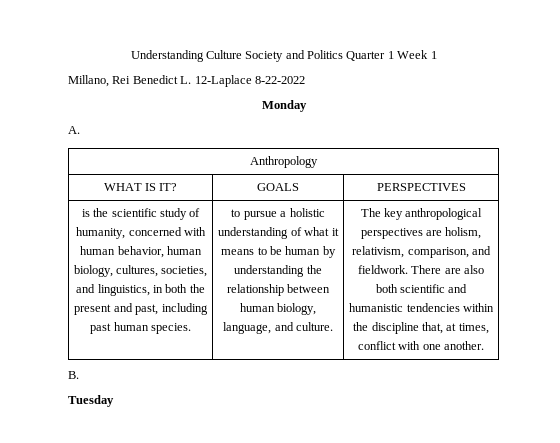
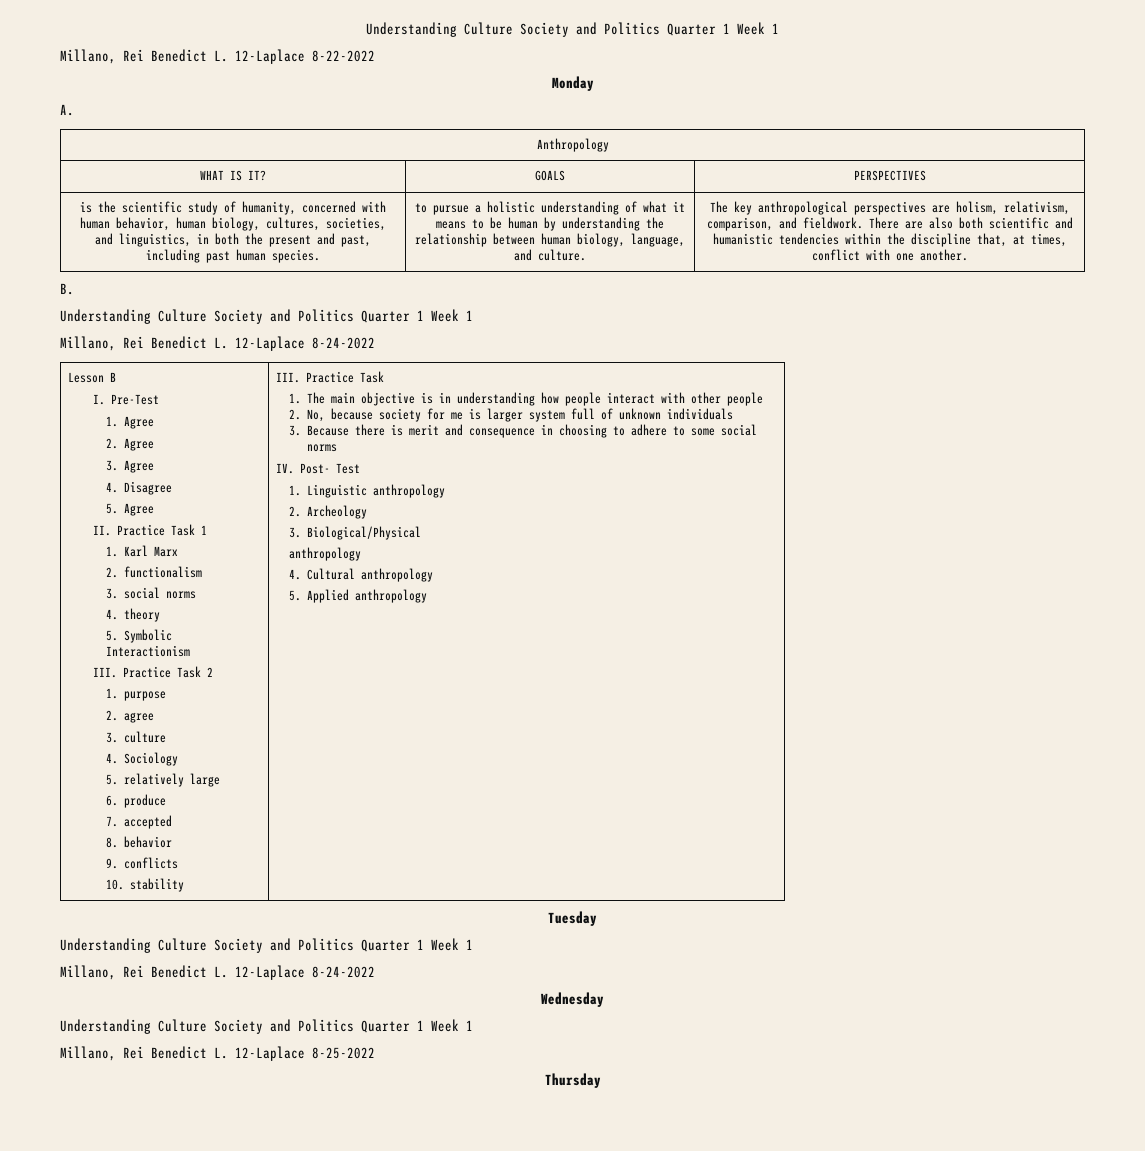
[68,395,114,407] Tuesday -> [60,309,473,324] [60,336,375,351] [68,372,117,383] [93,394,160,405] [106,416,155,429] [106,438,155,451] [106,460,155,473] [106,481,173,495] [106,503,155,516] [93,524,208,536] [106,545,179,557] [106,566,203,578] [106,587,197,599] [106,608,161,622] [106,629,173,643] [106,645,191,657] [93,666,214,678] [106,688,167,701] [106,710,155,723] [106,731,167,743] [106,752,179,766] [106,773,221,787] [106,794,167,808] [106,815,173,829] [106,836,173,848] [106,857,179,869] [106,878,185,892] [276,371,385,383] [288,392,764,406] [288,408,734,422] [288,424,758,438] [307,444,338,452] [276,463,361,474] [288,484,445,498] [288,505,367,519] [288,526,421,540] [288,547,361,561] [288,568,433,582] [288,589,427,603] [548,911,597,926] [60,938,473,953] [60,965,375,980] [541,992,604,1007] [60,1019,473,1034] [60,1046,375,1061] [544,1073,601,1088] Understanding Culture Society and Politics Quarter 1 Week 1 // Millano, Rei Benedict L. 12-Laplace 8-24-2022 // Lesson B // I. Pre-Test // 1. Agree // 2. Agree // 3. Agree // 4. Disagree // 5. Agree // II. Practice Task 1 // 1. Karl Marx // 2. functionalism // 3. social norms // 4. theory // 5. Symbolic Interactionism // III. Practice Task 2 // 1. purpose // 2. agree // 3. culture // 4. Sociology // 5. relatively large // 6. produce // 7. accepted // 8. behavior // 9. conflicts // 10. stability | III. Practice Task // 1. The main objective is in understanding how people interact with other people // 2. No, because society for me is larger system full of unknown individuals // 3. Because there is merit and consequence in choosing to adhere to some social norms // IV. Post- Test // 1. Linguistic anthropology // 2. Archeology // 3. Biological/Physical // anthropology // 4. Cultural anthropology // 5. Applied anthropology // Tuesday // Understanding Culture Society and Politics Quarter 1 Week 1 // Millano, Rei Benedict L. 12-Laplace 8-24-2022 // Wednesday // Understanding Culture Society and Politics Quarter 1 Week 1 // Millano, Rei Benedict L. 12-Laplace 8-25-2022 // Thursday

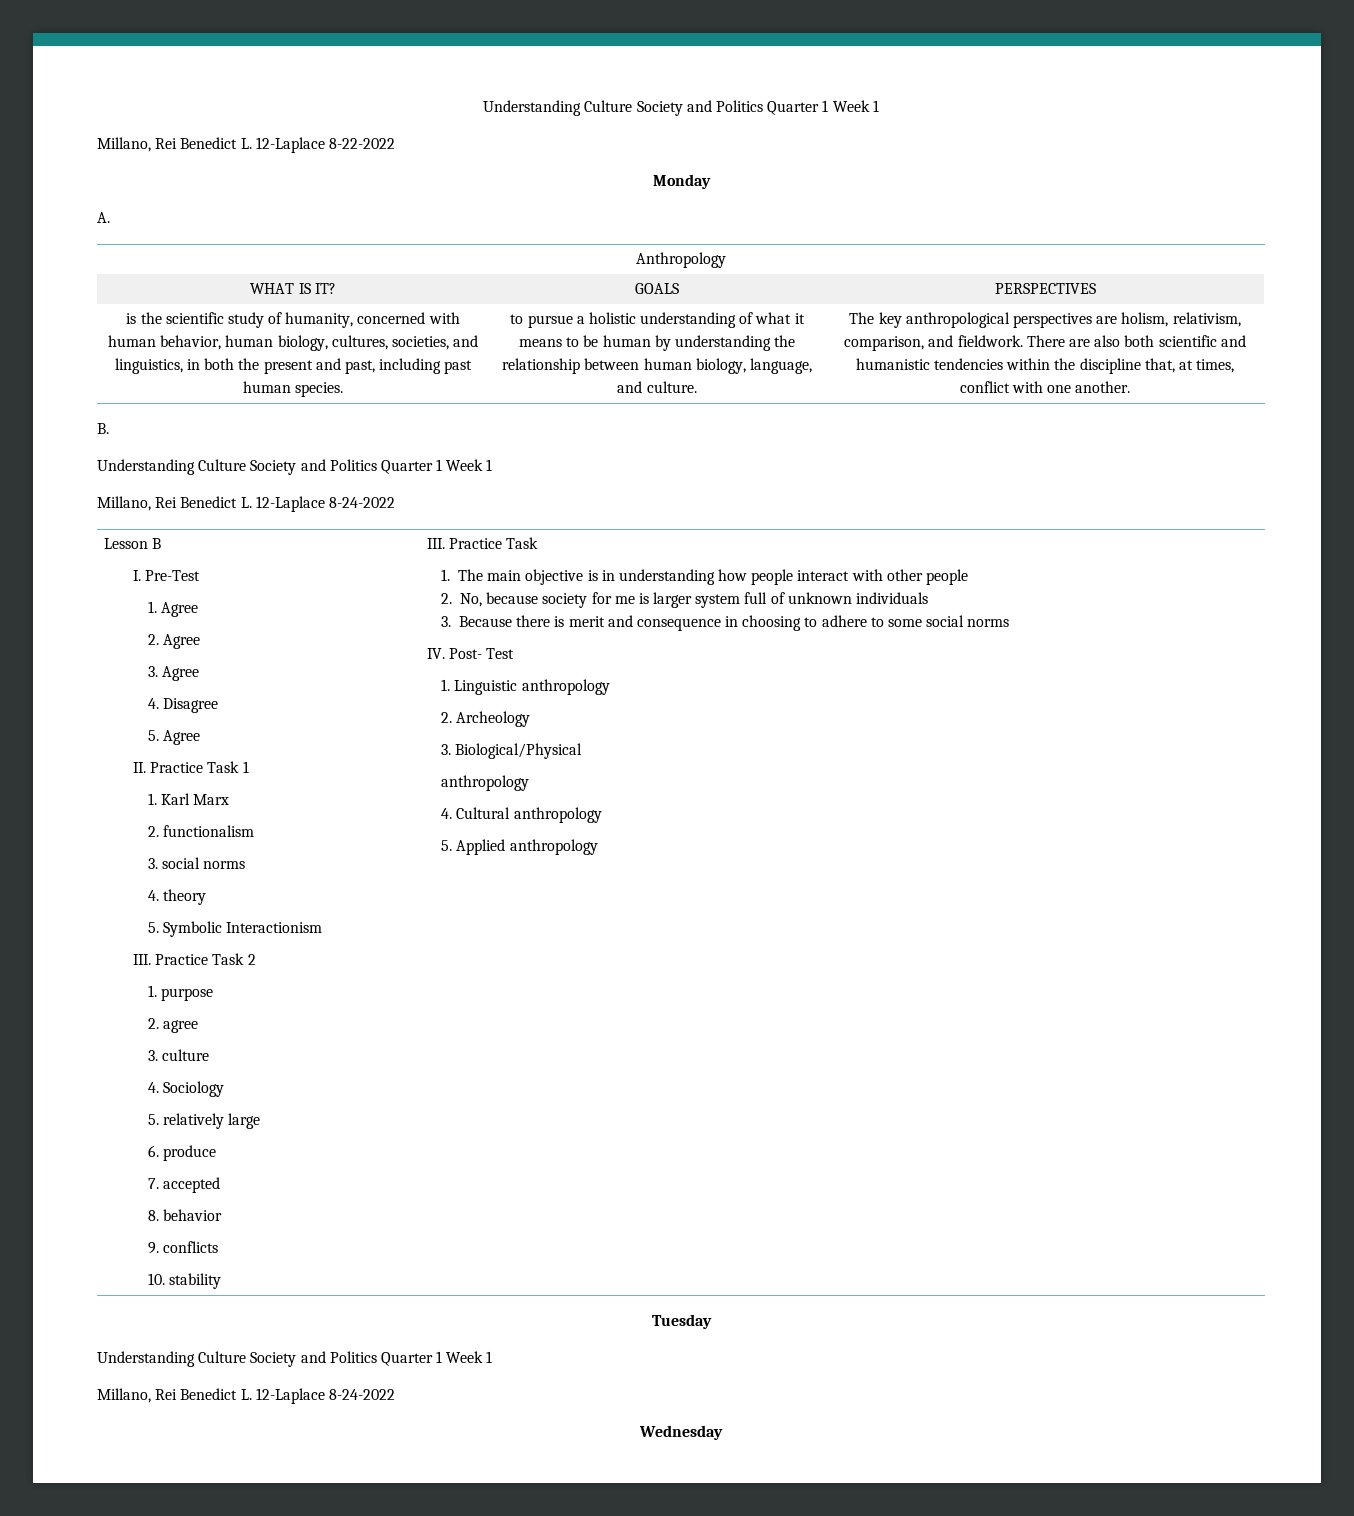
[60,1019,473,1034] [60,1046,375,1061] [544,1073,601,1088] // Understanding Culture Society and Politics Quarter 1 Week 1 // Millano, Rei Benedict L. 12-Laplace 8-25-2022 // Thursday -> (723, 1432) none

